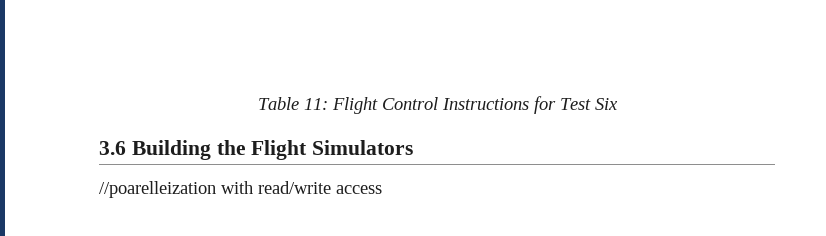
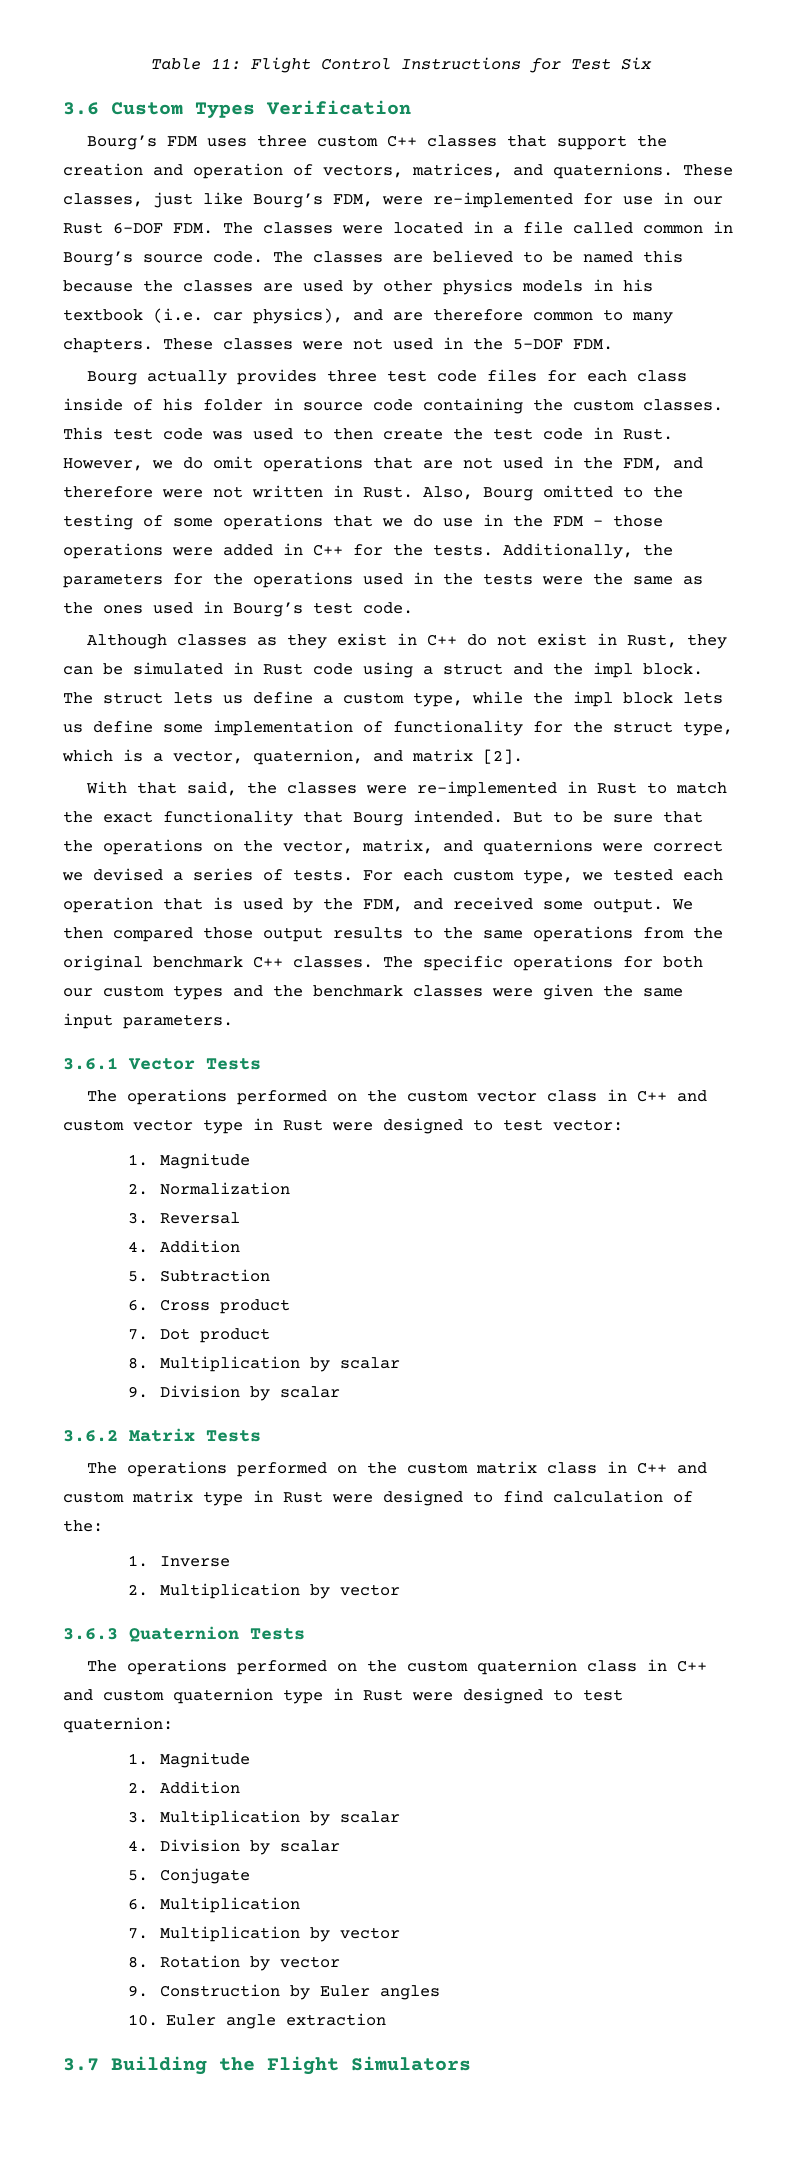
(126, 148) none -> [111,100,411,119] [87,135,668,150] [63,163,733,179] [63,192,723,208] [63,221,733,234] [63,250,683,266] [63,279,653,295] [63,308,673,324] [63,337,613,353] [87,369,688,385] [63,398,723,414] [63,427,673,440] [63,456,703,472] [63,485,683,501] [63,514,663,530] [63,543,673,559] [63,572,703,588] [63,601,413,617] [87,633,728,649] [63,662,703,678] [63,691,723,707] [63,720,733,736] [62,749,523,765] [86,781,728,797] [63,810,703,826] [63,839,723,855] [62,868,723,884] [63,897,693,913] [63,926,723,942] [63,955,703,971] [63,984,683,1000] [63,1013,233,1029] [63,1057,261,1070] [87,1089,708,1105] [63,1118,623,1134] [127,1153,250,1169] [127,1182,290,1195] [127,1212,240,1224] [127,1240,240,1253] [127,1269,270,1282] [127,1299,290,1314] [127,1328,270,1343] [127,1356,400,1372] [127,1385,340,1401] [63,1428,261,1442] [87,1461,708,1477] [63,1490,693,1506] [63,1520,103,1532] [127,1555,230,1567] [127,1583,400,1599] [63,1626,305,1642] [87,1659,708,1675] [63,1688,623,1704] [63,1717,173,1733] [127,1752,250,1768] [127,1781,240,1794] [127,1810,400,1826] [127,1839,340,1855] [127,1868,250,1884] [127,1897,300,1913] [127,1926,400,1942] [127,1955,340,1971] [127,1984,440,2000] [127,2013,387,2029] [63,2058,99,2071] Custom Types Verification // Bourg’s FDM uses three custom C++ classes that support the creation and operation of vectors, matrices, and quaternions. These classes, just like Bourg’s FDM, were re-implemented for use in our Rust 6-DOF FDM. The classes were located in a file called common in Bourg’s source code. The classes are believed to be named this because the classes are used by other physics models in his textbook (i.e. car physics), and are therefore common to many chapters. These classes were not used in the 5-DOF FDM. // Bourg actually provides three test code files for each class inside of his folder in source code containing the custom classes. This test code was used to then create the test code in Rust. However, we do omit operations that are not used in the FDM, and therefore were not written in Rust. Also, Bourg omitted to the testing of some operations that we do use in the FDM – those operations were added in C++ for the tests. Additionally, the parameters for the operations used in the tests were the same as the ones used in Bourg’s test code. // Although classes as they exist in C++ do not exist in Rust, they can be simulated in Rust code using a struct and the impl block. The struct lets us define a custom type, while the impl block lets us define some implementation of functionality for the struct type, which is a vector, quaternion, and matrix [2]. // With that said, the classes were re-implemented in Rust to match the exact functionality that Bourg intended. But to be sure that the operations on the vector, matrix, and quaternions were correct we devised a series of tests. For each custom type, we tested each operation that is used by the FDM, and received some output. We then compared those output results to the same operations from the original benchmark C++ classes. The specific operations for both our custom types and the benchmark classes were given the same input parameters. // 3.6.1 Vector Tests // The operations performed on the custom vector class in C++ and custom vector type in Rust were designed to test vector: // 1. Magnitude // 2. Normalization // 3. Reversal // 4. Addition // 5. Subtraction // 6. Cross product // 7. Dot product // 8. Multiplication by scalar // 9. Division by scalar // 3.6.2 Matrix Tests // The operations performed on the custom matrix class in C++ and custom matrix type in Rust were designed to find calculation of the: // 1. Inverse // 2. Multiplication by vector // 3.6.3 Quaternion Tests // The operations performed on the custom quaternion class in C++ and custom quaternion type in Rust were designed to test quaternion: // 1. Magnitude // 2. Addition // 3. Multiplication by scalar // 4. Division by scalar // 5. Conjugate // 6. Multiplication // 7. Multiplication by vector // 8. Rotation by vector // 9. Construction by Euler angles // 10. Euler angle extraction // 3.7
[99,181,382,198] // //poarelleization with read/write access -> (471, 2063) none

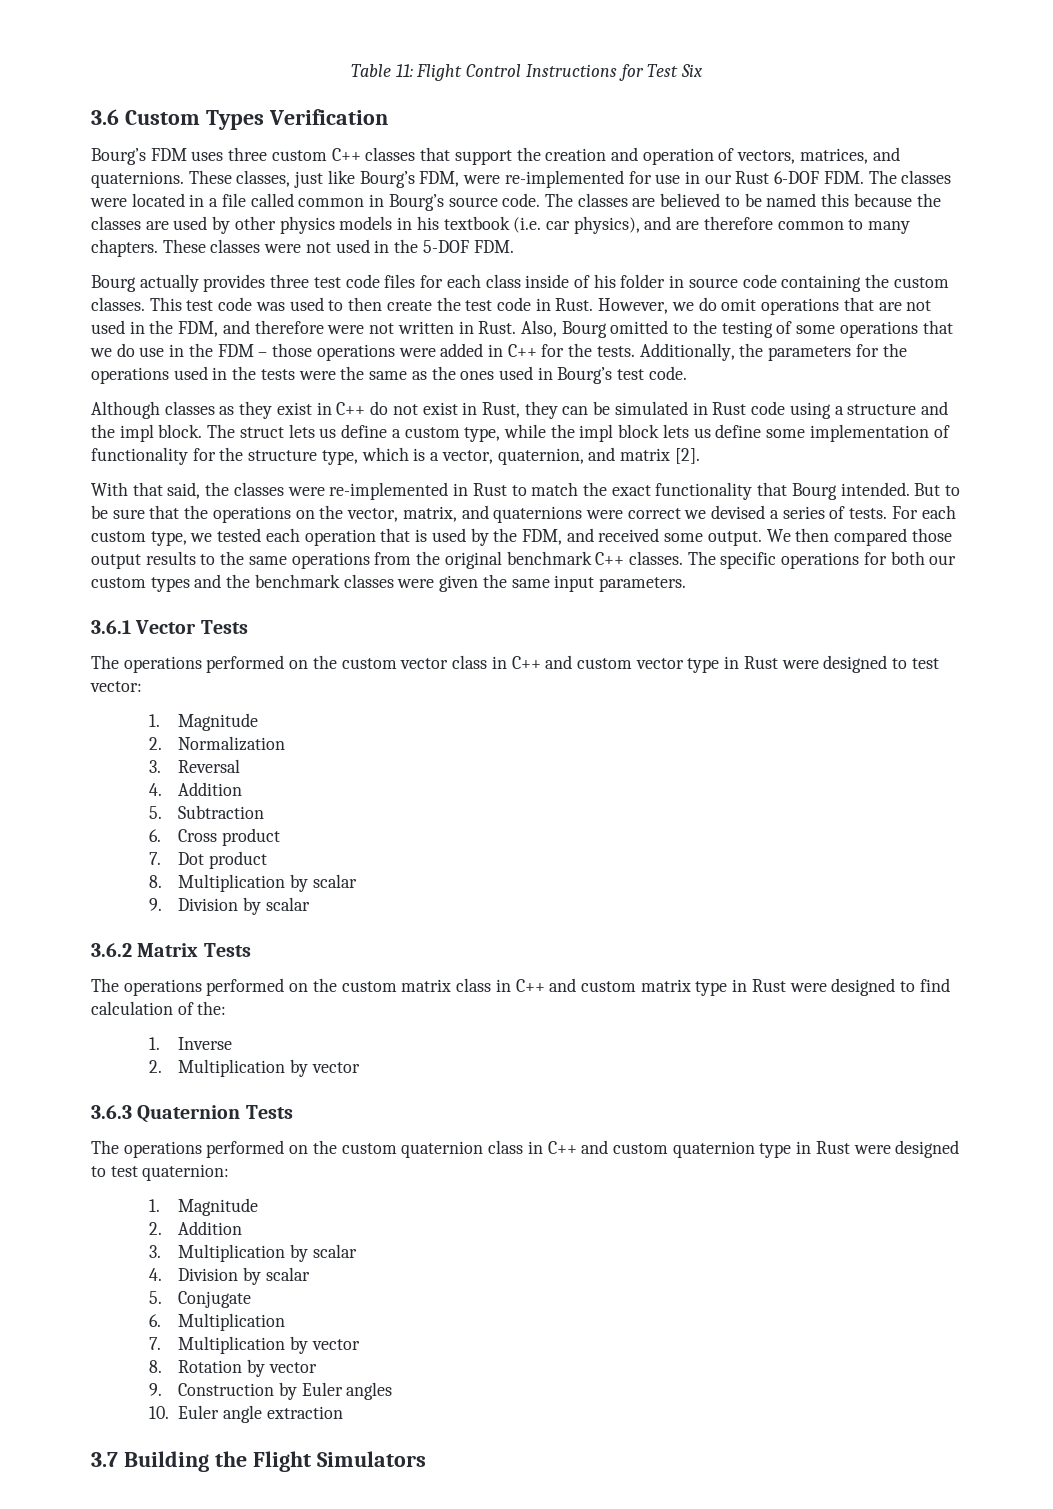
[443,663,503,675] struct -> [847,404,917,415] structure
[613,721,673,733] struct -> [248,450,318,461] structure

